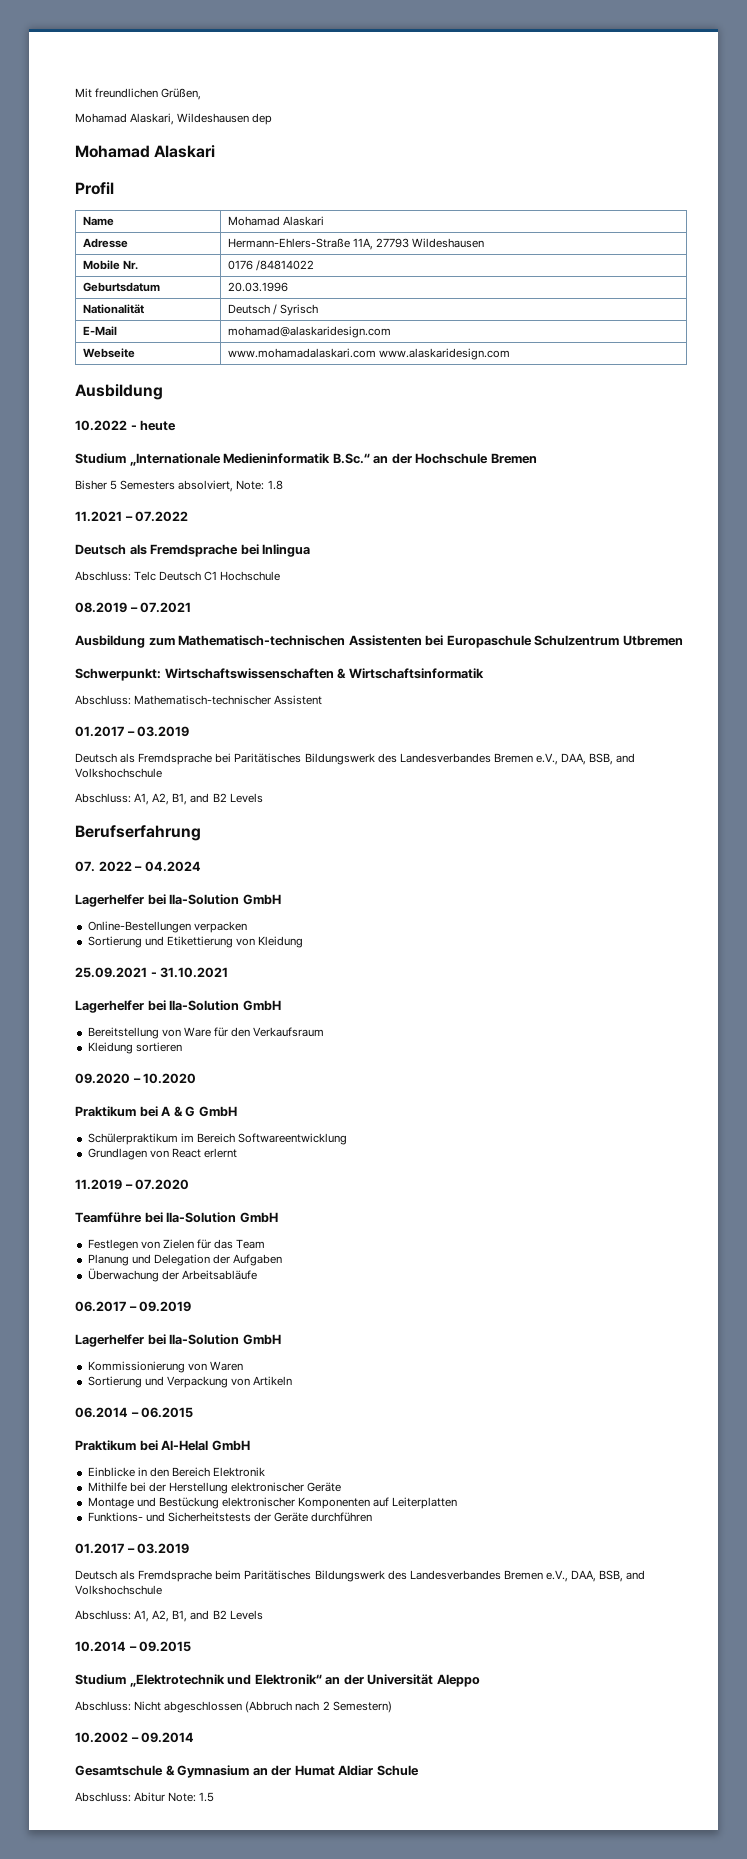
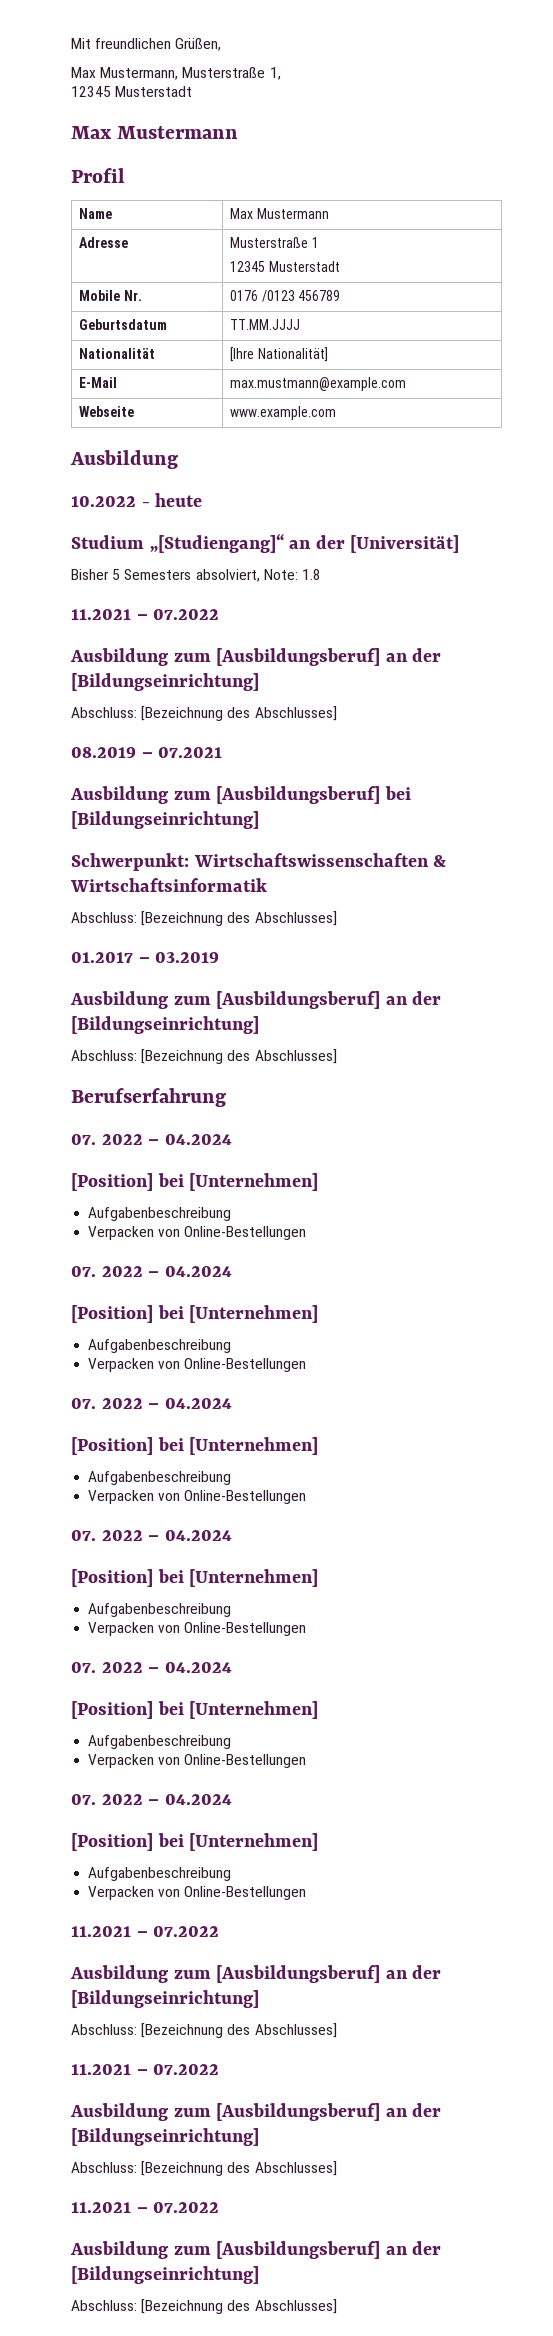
[75,113,273,125] [75,145,216,158] Mohamad Alaskari, Wildeshausen dep // Mohamad Alaskari -> [71,67,281,80] [71,86,193,97] [71,126,239,139] Max Mustermann, Musterstraße 1, // 12345 Musterstadt // Max Mustermann
[227,216,325,226] Mohamad Alaskari -> [229,208,329,219] Max Mustermann
[227,238,485,250] Hermann-Ehlers-Straße 11A, 27793 Wildeshausen -> [229,237,319,248] [229,261,340,272] Musterstraße 1 // 12345 Musterstadt
[256,260,315,271] /84814022 -> [261,290,341,302] /0123 456789
[227,282,288,292] 20.03.1996 -> [229,319,300,330] TT.MM.JJJJ
[227,304,319,316] Deutsch / Syrisch -> [229,347,328,362] [Ihre Nationalität]
[227,326,391,338] mohamad@alaskaridesign.com -> [229,377,406,391] max.mustmann@example.com
[227,348,511,360] www.mohamadalaskari.com www.alaskaridesign.com -> [229,406,336,420] www.example.com
[129,453,537,466] „Internationale Medieninformatik B.Sc.“ an der Hochschule Bremen -> [149,534,460,553] „[Studiengang]“ an der [Universität]
[75,544,311,557] [75,571,281,581] Deutsch als Fremdsprache bei Inlingua // Abschluss: Telc Deutsch C1 Hochschule -> [70,648,442,666] [71,673,259,691] [71,706,337,721] Ausbildung zum [Ausbildungsberuf] an der [Bildungseinrichtung] // Abschluss: [Bezeichnung des Abschlusses]
[178,635,683,648] Mathematisch-technischen Assistenten bei Europaschule Schulzentrum Utbremen -> [216,786,411,804] [71,811,259,829] [Ausbildungsberuf] bei [Bildungseinrichtung]
[134,695,323,705] [75,726,190,737] [75,753,636,765] [75,768,162,778] [75,793,263,805] Mathematisch-technischer Assistent // 01.2017 – 03.2019 // Deutsch als Fremdsprache bei Paritätisches Bildungswerk des Landesverbandes Bremen e.V., DAA, BSB, and Volkshochschule // Abschluss: A1, A2, B1, and B2 Levels -> [141,911,337,926] [71,952,220,963] [70,991,442,1009] [71,1016,259,1034] [71,1049,337,1064] [Bezeichnung des Abschlusses] // 01.2017 – 03.2019 // Ausbildung zum [Ausbildungsberuf] an der [Bildungseinrichtung] // Abschluss: [Bezeichnung des Abschlusses]
[75,894,281,907] [87,921,247,933] [87,936,304,948] [75,967,229,978] [75,1000,281,1013] [87,1027,325,1039] [87,1042,182,1054] [75,1073,197,1084] [75,1106,237,1117] [87,1133,347,1145] [87,1148,237,1160] [75,1179,190,1190] [75,1212,278,1223] [87,1239,266,1251] [87,1254,283,1266] [87,1268,257,1282] [75,1301,192,1312] [75,1334,281,1347] [87,1361,243,1373] [87,1376,293,1388] [75,1407,194,1418] [75,1440,250,1451] [87,1467,266,1477] [87,1482,342,1494] [87,1497,458,1509] [87,1512,373,1522] [75,1543,190,1554] [75,1570,646,1582] [75,1585,162,1595] [75,1610,263,1622] [75,1641,192,1652] [75,1674,480,1687] [75,1701,392,1713] [75,1732,195,1743] [75,1765,419,1778] [75,1792,215,1802] Lagerhelfer bei Ila-Solution GmbH // Online-Bestellungen verpacken // Sortierung und Etikettierung von Kleidung // 25.09.2021 - 31.10.2021 // Lagerhelfer bei Ila-Solution GmbH // Bereitstellung von Ware für den Verkaufsraum // Kleidung sortieren // 09.2020 – 10.2020 // Praktikum bei A & G GmbH // Schülerpraktikum im Bereich Softwareentwicklung // Grundlagen von React erlernt // 11.2019 – 07.2020 // Teamführe bei Ila-Solution GmbH // Festlegen von Zielen für das Team // Planung und Delegation der Aufgaben // Überwachung der Arbeitsabläufe // 06.2017 – 09.2019 // Lagerhelfer bei Ila-Solution GmbH // Kommissionierung von Waren // Sortierung und Verpackung von Artikeln // 06.2014 – 06.2015 // Praktikum bei Al-Helal GmbH // Einblicke in den Bereich Elektronik // Mithilfe bei der Herstellung elektronischer Geräte // Montage und Bestückung elektronischer Komponenten auf Leiterplatten // Funktions- und Sicherheitstests der Geräte durchführen // 01.2017 – 03.2019 // Deutsch als Fremdsprache beim Paritätisches Bildungswerk des Landesverbandes Bremen e.V., DAA, BSB, and Volkshochschule // Abschluss: A1, A2, B1, and B2 Levels // 10.2014 – 09.2015 // Studium „Elektrotechnik und Elektronik“ an der Universität Aleppo // Abschluss: Nicht abgeschlossen (Abbruch nach 2 Semestern) // 10.2002 – 09.2014 // Gesamtschule & Gymnasium an der Humat Aldiar Schule // Abschluss: Abitur Note: 1.5 -> [71,1173,319,1191] [88,1207,232,1221] [88,1226,307,1240] [71,1266,232,1277] [71,1305,319,1323] [88,1339,232,1353] [88,1358,307,1372] [71,1398,232,1409] [71,1437,319,1455] [88,1471,232,1485] [88,1490,307,1504] [71,1530,232,1541] [71,1569,319,1587] [88,1603,232,1617] [88,1622,307,1636] [71,1662,232,1673] [71,1701,319,1719] [88,1735,232,1749] [88,1754,307,1768] [71,1794,232,1805] [71,1833,319,1851] [88,1867,232,1881] [88,1886,307,1900] [71,1926,220,1937] [70,1965,442,1983] [71,1990,259,2008] [71,2023,337,2038] [71,2064,220,2075] [70,2103,442,2121] [71,2128,259,2146] [71,2161,337,2176] [71,2202,220,2213] [70,2241,442,2259] [71,2266,259,2284] [71,2299,337,2314] [Position] bei [Unternehmen] // Aufgabenbeschreibung // Verpacken von Online-Bestellungen // 07. 2022 – 04.2024 // [Position] bei [Unternehmen] // Aufgabenbeschreibung // Verpacken von Online-Bestellungen // 07. 2022 – 04.2024 // [Position] bei [Unternehmen] // Aufgabenbeschreibung // Verpacken von Online-Bestellungen // 07. 2022 – 04.2024 // [Position] bei [Unternehmen] // Aufgabenbeschreibung // Verpacken von Online-Bestellungen // 07. 2022 – 04.2024 // [Position] bei [Unternehmen] // Aufgabenbeschreibung // Verpacken von Online-Bestellungen // 07. 2022 – 04.2024 // [Position] bei [Unternehmen] // Aufgabenbeschreibung // Verpacken von Online-Bestellungen // 11.2021 – 07.2022 // Ausbildung zum [Ausbildungsberuf] an der [Bildungseinrichtung] // Abschluss: [Bezeichnung des Abschlusses] // 11.2021 – 07.2022 // Ausbildung zum [Ausbildungsberuf] an der [Bildungseinrichtung] // Abschluss: [Bezeichnung des Abschlusses] // 11.2021 – 07.2022 // Ausbildung zum [Ausbildungsberuf] an der [Bildungseinrichtung] // Abschluss: [Bezeichnung des Abschlusses]

